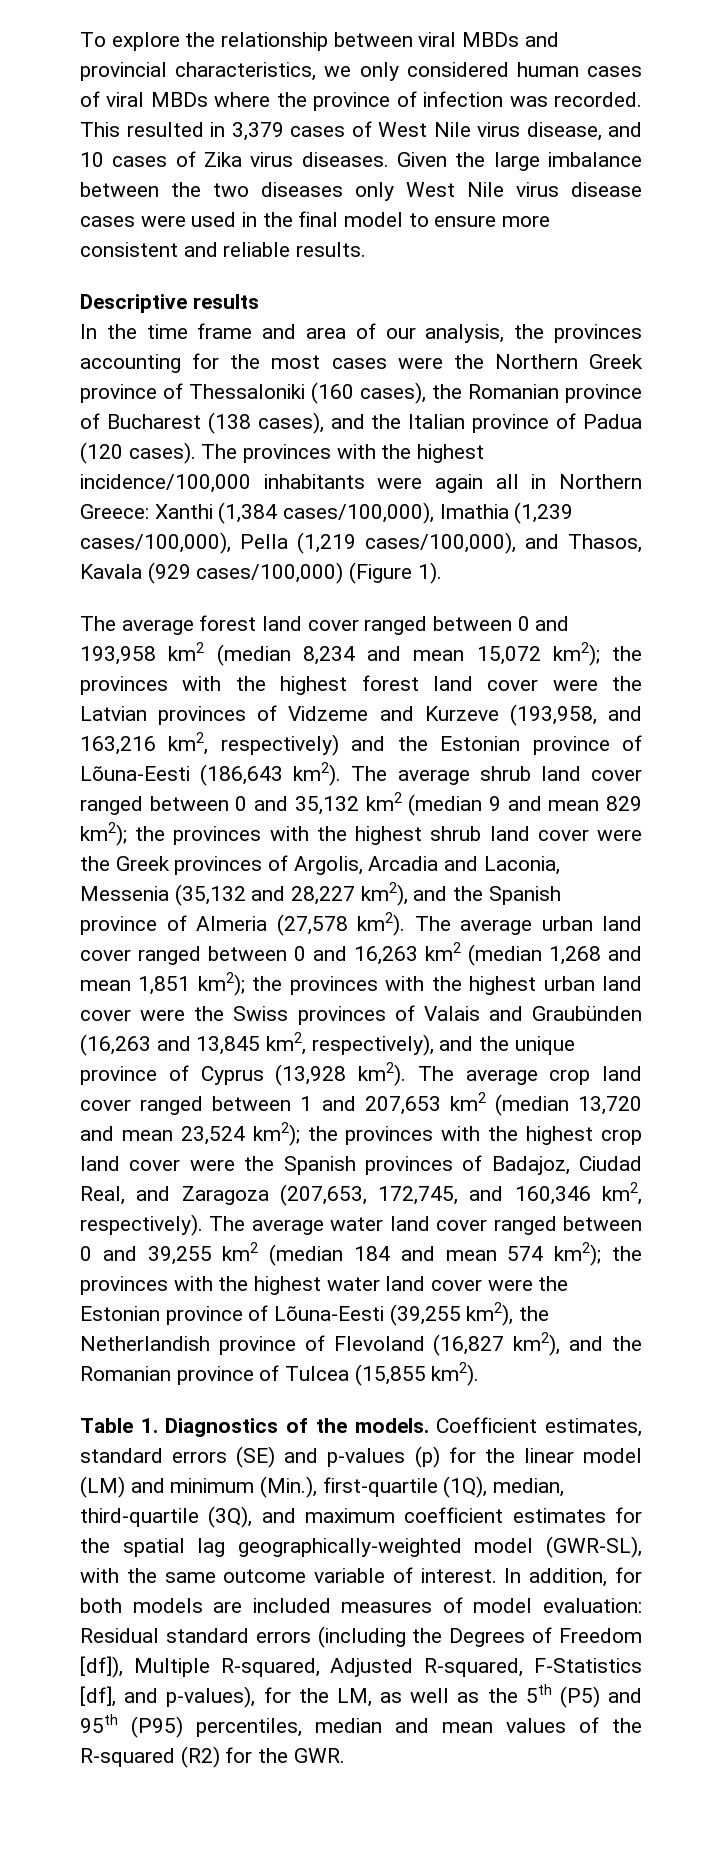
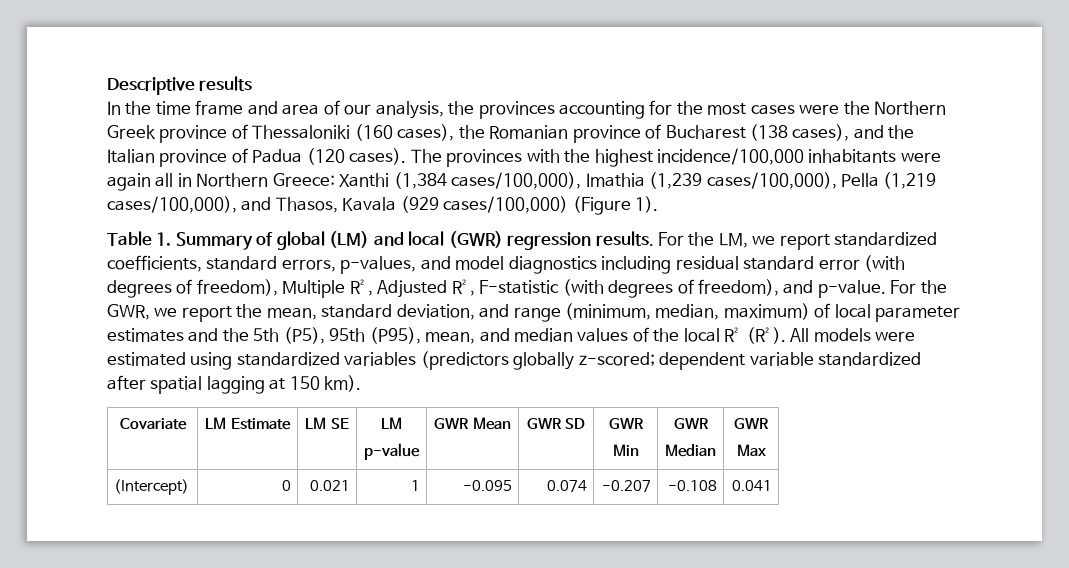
[80,32,559,51] [80,62,643,81] [80,91,643,111] [80,121,642,141] [80,151,642,171] [80,182,642,201] [80,211,551,227] [80,242,367,257] To explore the relationship between viral MBDs and provincial characteristics, we only considered human cases of viral MBDs where the province of infection was recorded. This resulted in 3,379 cases of West Nile virus disease, and 10 cases of Zika virus diseases. Given the large imbalance between the two diseases only West Nile virus disease cases were used in the final model to ensure more consistent and reliable results. // -> (107, 86) none
[80,615,570,635] [80,642,642,666] [80,675,642,695] [80,704,642,726] [80,732,643,756] [80,762,642,786] [80,792,642,816] [80,822,642,846] [80,855,560,875] [80,882,561,906] [80,912,642,936] [80,942,642,966] [80,972,643,996] [80,1005,642,1025] [80,1032,575,1056] [80,1062,642,1086] [80,1092,642,1116] [80,1122,643,1146] [80,1155,642,1175] [80,1182,642,1206] [80,1214,642,1236] [80,1242,642,1266] [80,1276,569,1295] [80,1302,550,1326] [80,1332,642,1356] [80,1362,480,1386] [80,1417,642,1437] [80,1446,642,1468] [80,1476,565,1498] [80,1506,642,1528] [80,1536,642,1558] [80,1567,642,1587] [80,1597,642,1613] [80,1626,642,1648] [80,1656,642,1678] [80,1684,643,1708] [80,1714,642,1738] [80,1746,345,1768] The average forest land cover ranged between 0 and 193,958 km2 (median 8,234 and mean 15,072 km2); the provinces with the highest forest land cover were the Latvian provinces of Vidzeme and Kurzeve (193,958, and 163,216 km2, respectively) and the Estonian province of Lõuna-Eesti (186,643 km2). The average shrub land cover ranged between 0 and 35,132 km2 (median 9 and mean 829 km2); the provinces with the highest shrub land cover were the Greek provinces of Argolis, Arcadia and Laconia, Messenia (35,132 and 28,227 km2), and the Spanish province of Almeria (27,578 km2). The average urban land cover ranged between 0 and 16,263 km2 (median 1,268 and mean 1,851 km2); the provinces with the highest urban land cover were the Swiss provinces of Valais and Graubünden (16,263 and 13,845 km2, respectively), and the unique province of Cyprus (13,928 km2). The average crop land cover ranged between 1 and 207,653 km2 (median 13,720 and mean 23,524 km2); the provinces with the highest crop land cover were the Spanish provinces of Badajoz, Ciudad Real, and Zaragoza (207,653, 172,745, and 160,346 km2, respectively). The average water land cover ranged between 0 and 39,255 km2 (median 184 and mean 574 km2); the provinces with the highest water land cover were the Estonian province of Lõuna-Eesti (39,255 km2), the Netherlandish province of Flevoland (16,827 km2), and the Romanian province of Tulcea (15,855 km2). // Table 1. Diagnostics of the models. Coefficient estimates, standard errors (SE) and p-values (p) for the linear model (LM) and minimum (Min.), first-quartile (1Q), median, third-quartile (3Q), and maximum coefficient estimates for the spatial lag geographically-weighted model (GWR-SL), with the same outcome variable of interest. In addition, for both models are included measures of model evaluation: Residual standard errors (including the Degrees of Freedom [df]), Multiple R-squared, Adjusted R-squared, F-Statistics [df], and p-values), for the LM, as well as the 5th (P5) and 95th (P95) percentiles, median and mean values of the R-squared (R2) for the GWR. -> [107,231,938,250] [107,255,905,274] [107,279,947,298] [107,303,961,322] [107,327,916,344] [107,351,922,370] [107,375,362,394] [119,418,187,430] [205,417,291,430] [305,417,349,429] [381,417,402,429] [364,443,420,460] [434,417,511,430] [526,418,586,429] [608,418,644,429] [612,444,639,456] [673,418,709,429] [665,444,716,457] [734,418,769,429] [736,444,766,456] [114,479,190,495] [281,480,291,491] [309,480,350,491] [410,480,420,491] [462,480,512,491] [546,480,587,492] [601,480,651,492] [667,480,717,491] [731,480,772,491] Table 1. Summary of global (LM) and local (GWR) regression results. For the LM, we report standardized coefficients, standard errors, p-values, and model diagnostics including residual standard error (with degrees of freedom), Multiple R², Adjusted R², F-statistic (with degrees of freedom), and p-value. For the GWR, we report the mean, standard deviation, and range (minimum, median, maximum) of local parameter estimates and the 5th (P5), 95th (P95), mean, and median values of the local R² (R²). All models were estimated using standardized variables (predictors globally z-scored; dependent variable standardized after spatial lagging at 150 km). // Covariate | LM Estimate | LM SE | LM // p-value | GWR Mean | GWR SD | GWR // Min | GWR // Median | GWR // Max // (Intercept) | 0 | 0.021 | 1 | -0.095 | 0.074 | -0.207 | -0.108 | 0.041

